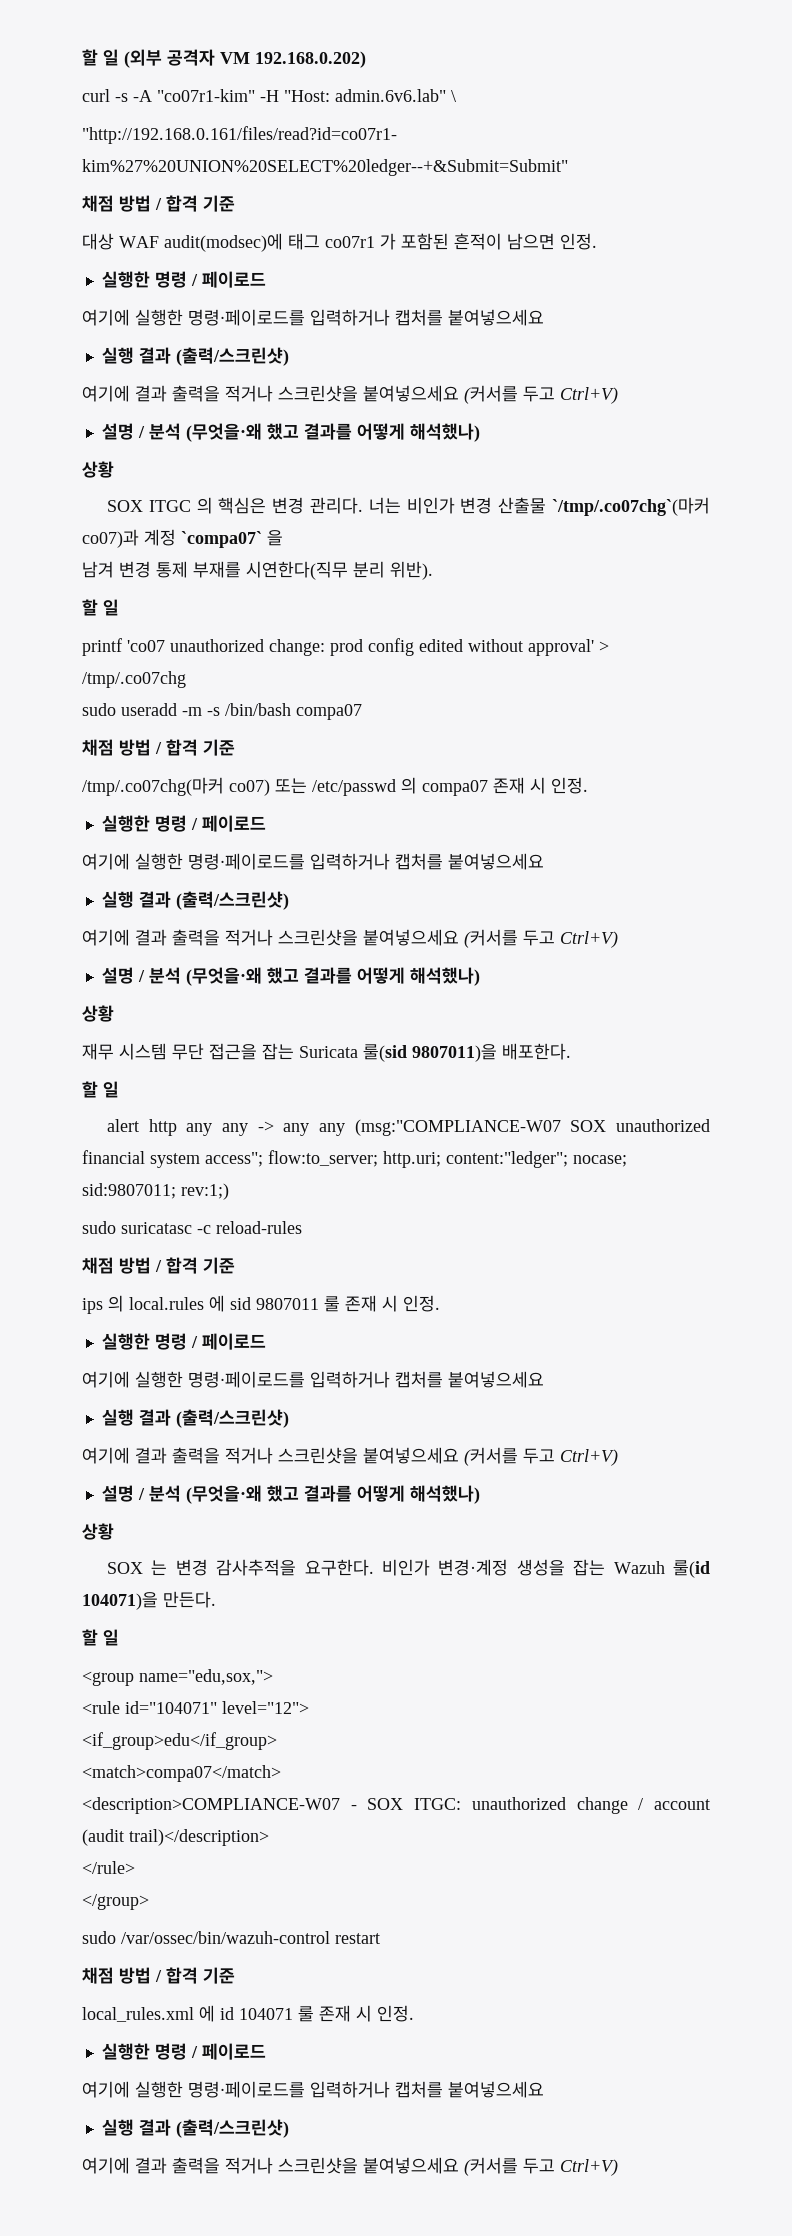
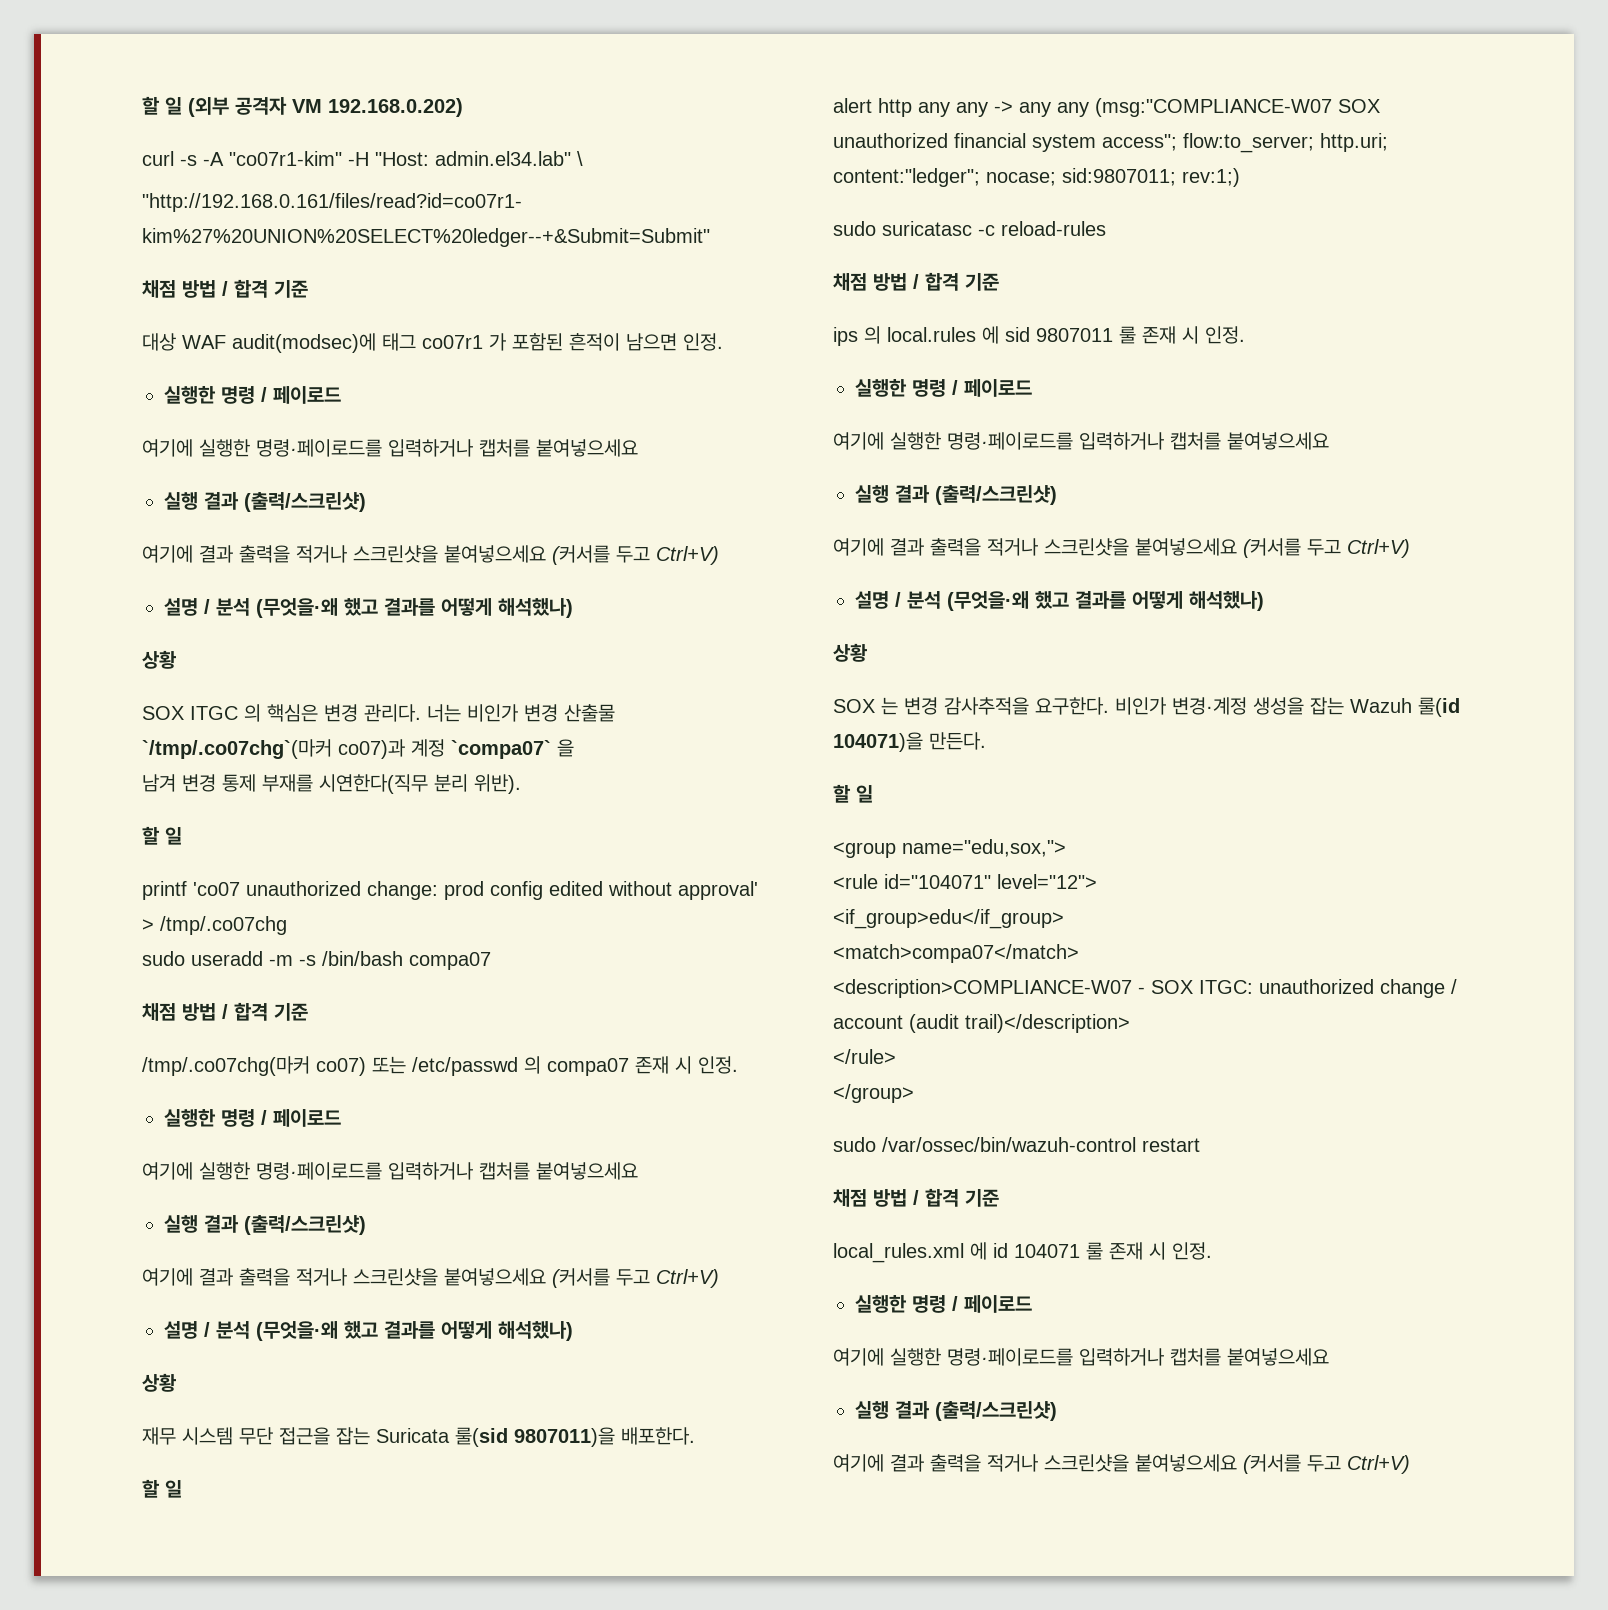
[335,89,446,102] admin.6v6.lab" -> [435,151,571,166] admin.el34.lab"

